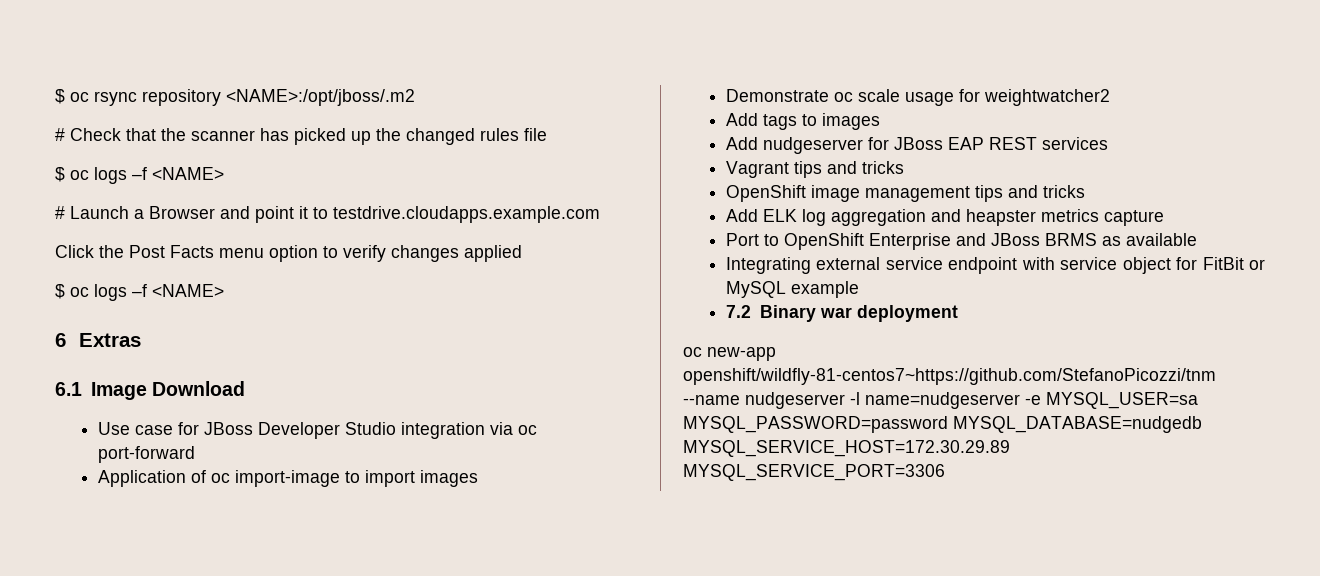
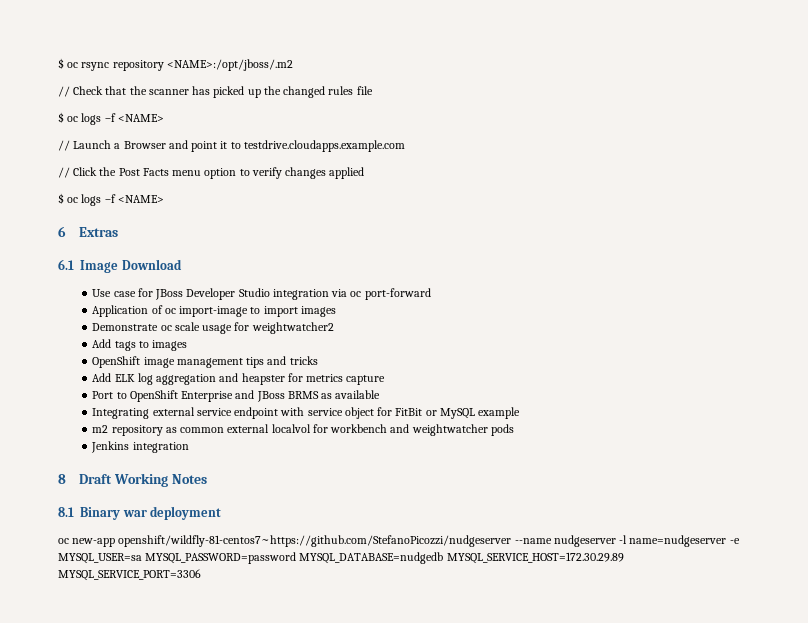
[55,128,65,141] # -> [58,86,70,97] //
[55,206,65,219] # -> [58,140,70,151] //
(600, 214) none -> [58,167,70,178] //
[725,137,1108,154] [725,161,904,178] // Add nudgeserver for JBoss EAP REST services // Vagrant tips and tricks -> (188, 345) none
(1036, 217) none -> [287,373,303,382] for
[725,305,751,318] 7.2 -> [92,424,514,436] [91,441,189,453] [58,473,207,487] [58,507,74,517] m2 repository as common external localvol for workbench and weightwatcher pods // Jenkins integration // 8 Draft Working Notes // 8.1
[683,368,1216,385] openshift/wildfly-81-centos7~https://github.com/StefanoPicozzi/tnm -> [118,535,512,547] openshift/wildfly-81-centos7~https://github.com/StefanoPicozzi/nudgeserver

